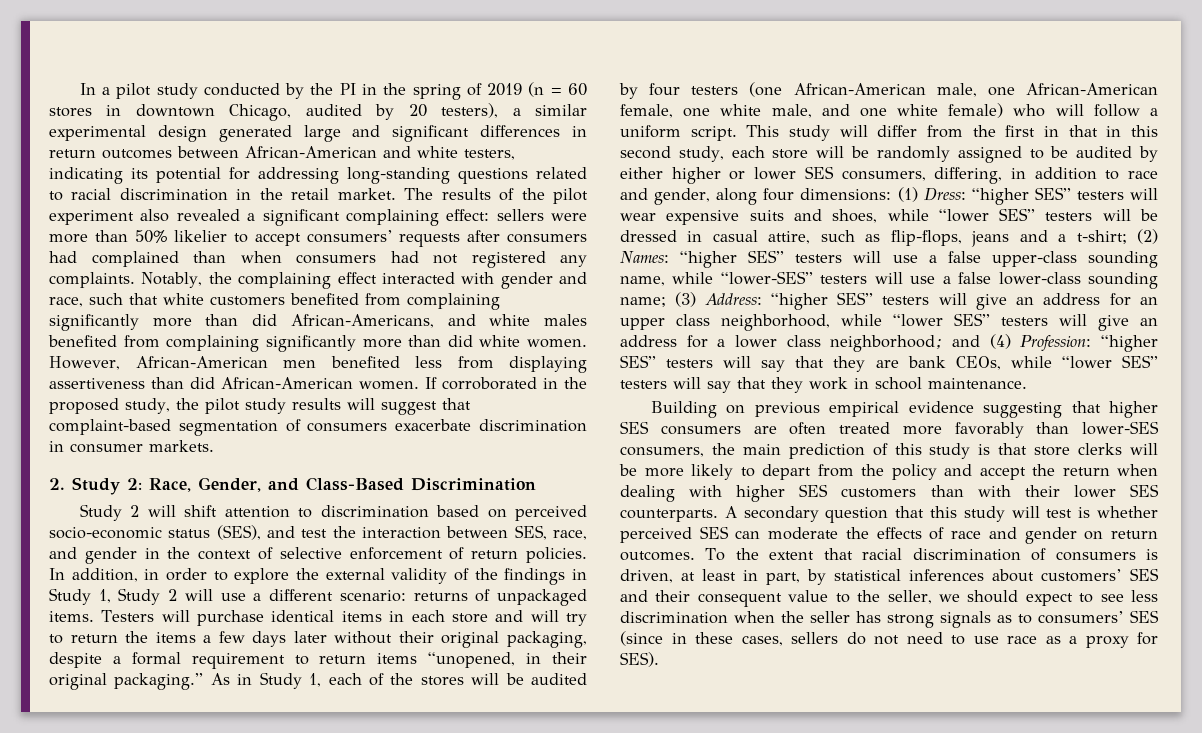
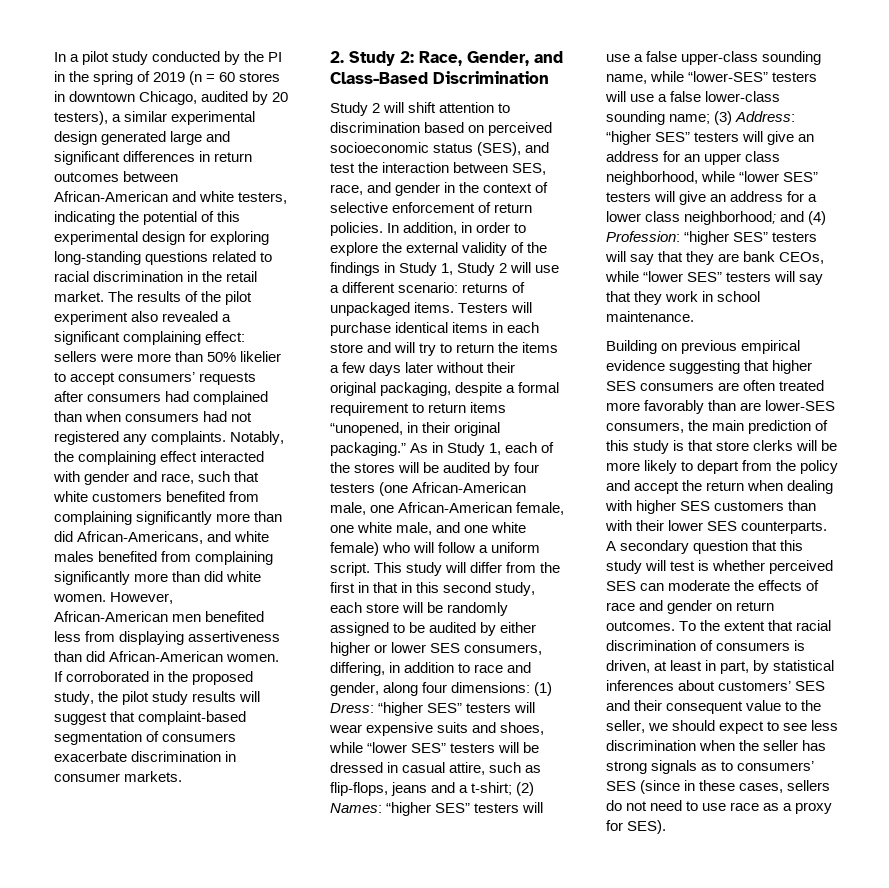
[131,167,339,184] its potential for addressing -> [119,211,241,225] [54,231,270,245] the potential of this experimental design for exploring
[49,527,162,539] socio-economic -> [330,142,429,153] socioeconomic
(1070, 428) none -> [740,402,762,411] are

